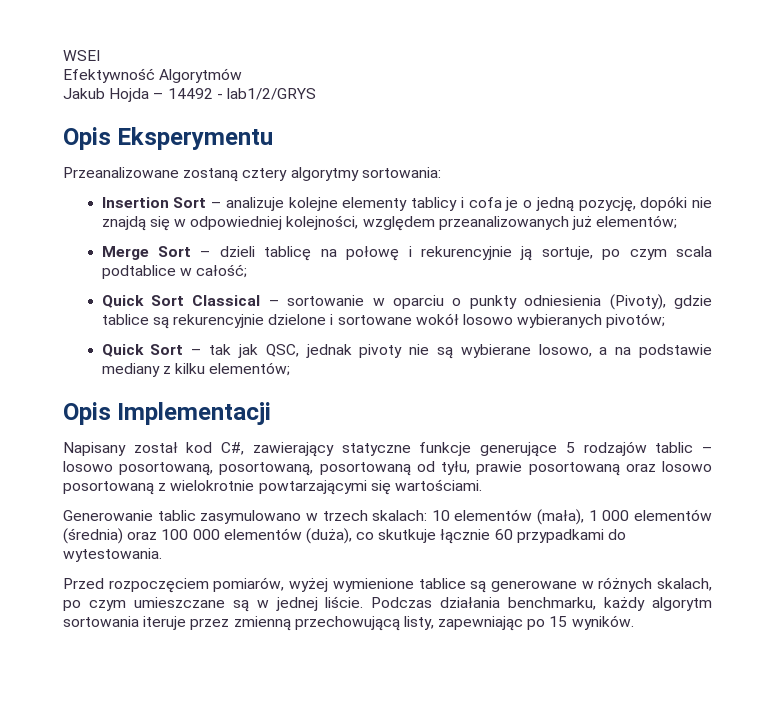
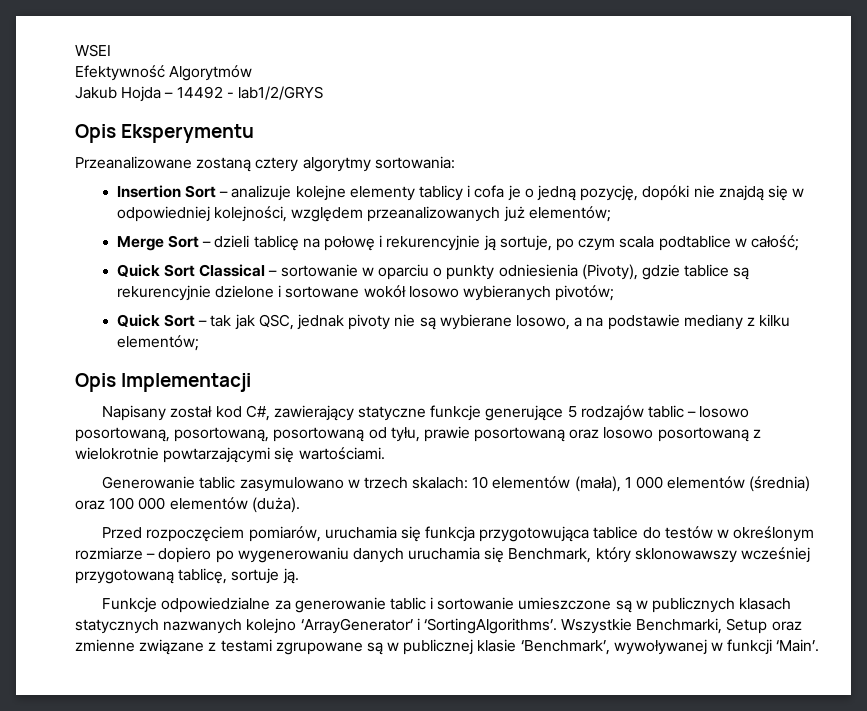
[305,528,627,544] [63,548,162,562] [63,577,712,593] [63,596,712,612] [63,615,634,631] (duża), co skutkuje łącznie 60 przypadkami do wytestowania. // Przed rozpoczęciem pomiarów, wyżej wymienione tablice są generowane w różnych skalach, po czym umieszczane są w jednej liście. Podczas działania benchmarku, każdy algorytm sortowania iteruje przez zmienną przechowującą listy, zapewniając po 15 wyników. -> [251,497,300,513] [102,526,815,542] [75,547,811,563] [75,568,299,584] [102,597,792,613] [75,618,802,634] [75,639,820,655] (duża). // Przed rozpoczęciem pomiarów, uruchamia się funkcja przygotowująca tablice do testów w określonym rozmiarze – dopiero po wygenerowaniu danych uruchamia się Benchmark, który sklonowawszy wcześniej przygotowaną tablicę, sortuje ją. // Funkcje odpowiedzialne za generowanie tablic i sortowanie umieszczone są w publicznych klasach statycznych nazwanych kolejno ‘ArrayGenerator’ i ‘SortingAlgorithms’. Wszystkie Benchmarki, Setup oraz zmienne związane z testami zgrupowane są w publicznej klasie ‘Benchmark’, wywoływanej w funkcji ‘Main’.

